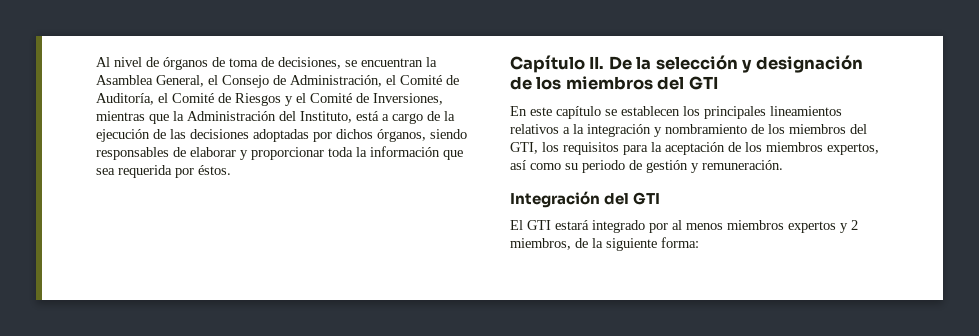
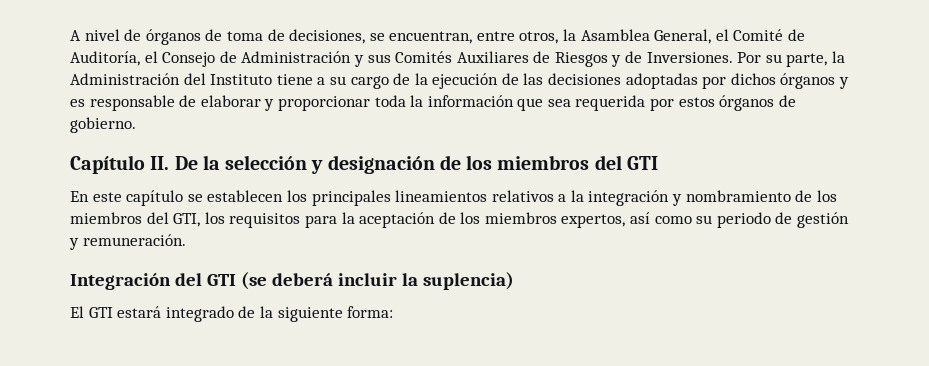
[96,57,110,67] Al -> [70,30,81,41] A
[361,58,423,67] encuentran -> [389,31,559,44] encuentran, entre otros,
[222,75,459,88] [96,93,443,106] [96,111,389,124] Consejo de Administración, el Comité de Auditoría, el Comité de Riesgos y el Comité de Inversiones, mientras que la Administración del Instituto, está a -> [733,29,806,41] [70,51,846,67] [70,73,346,85] Comité de Auditoría, el Consejo de Administración y sus Comités Auxiliares de Riesgos y de Inversiones. Por su parte, la Administración del Instituto tiene a su
[377,129,467,142] [96,147,169,160] órganos, siendo responsables -> [780,73,850,89] [70,95,175,111] órganos y es responsable
[198,165,231,175] éstos. -> [678,95,796,111] [70,117,136,133] estos órganos de gobierno.
(661, 198) none -> [240,272,514,290] (se deberá incluir la suplencia)
[649,220,858,233] [510,238,571,250] por al menos miembros expertos y 2 miembros, -> (234, 314) none

